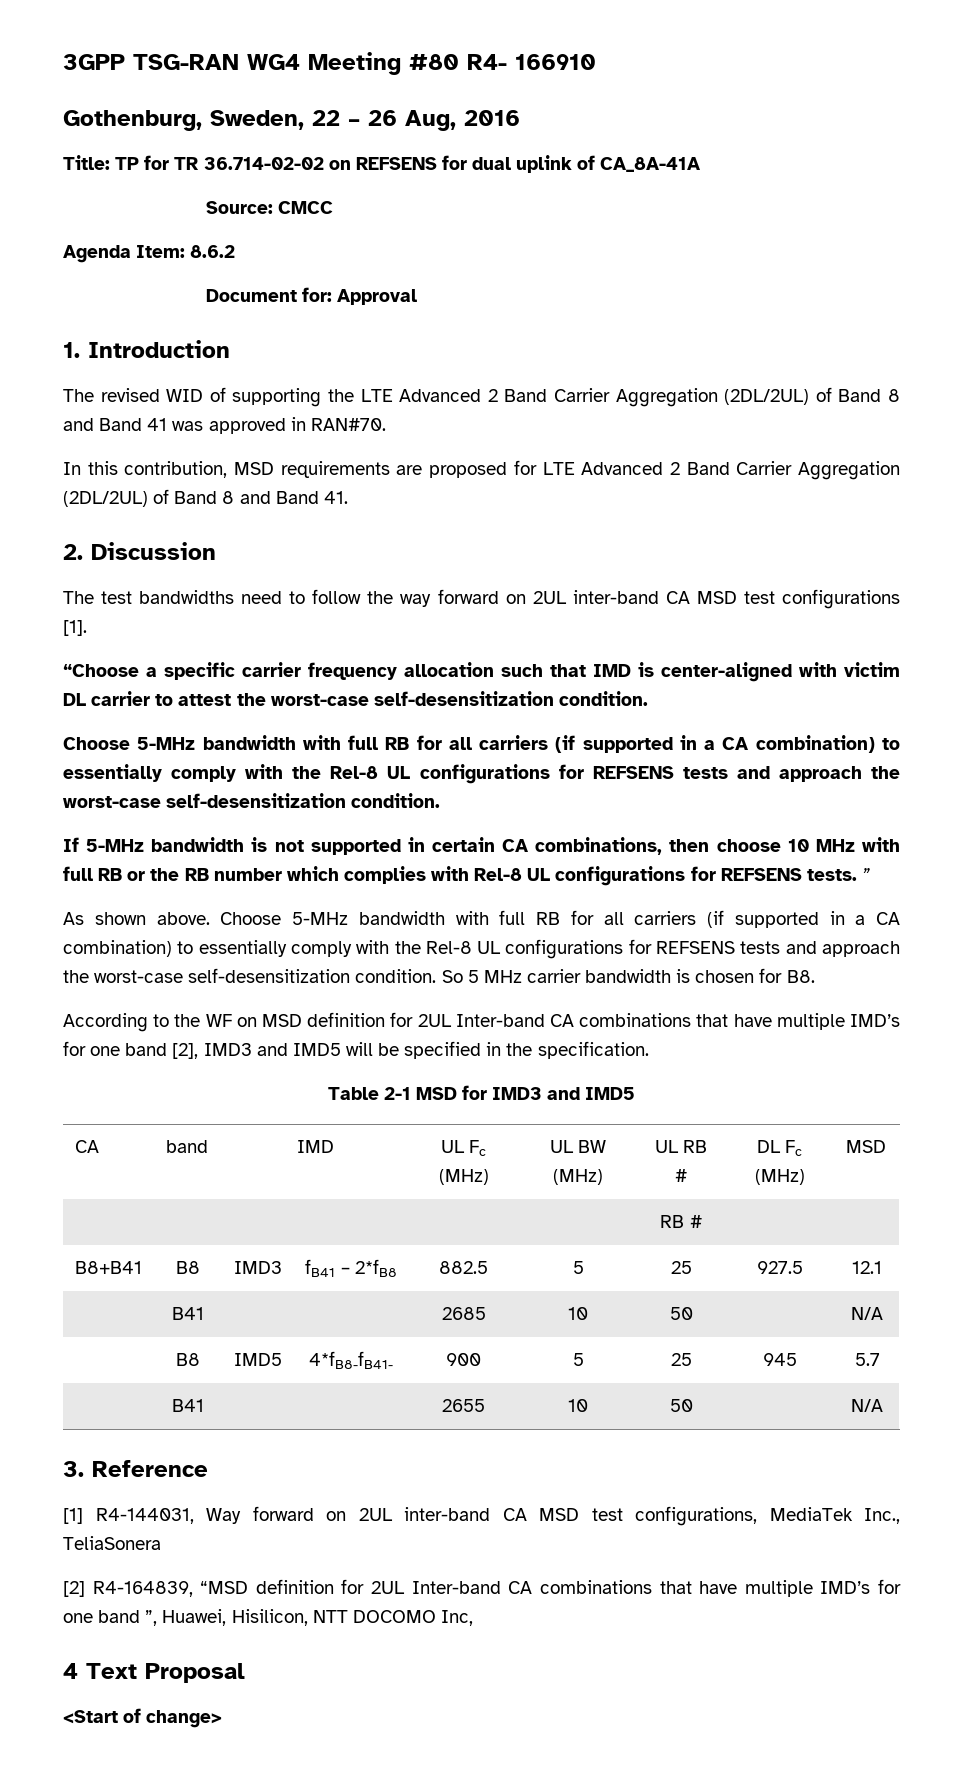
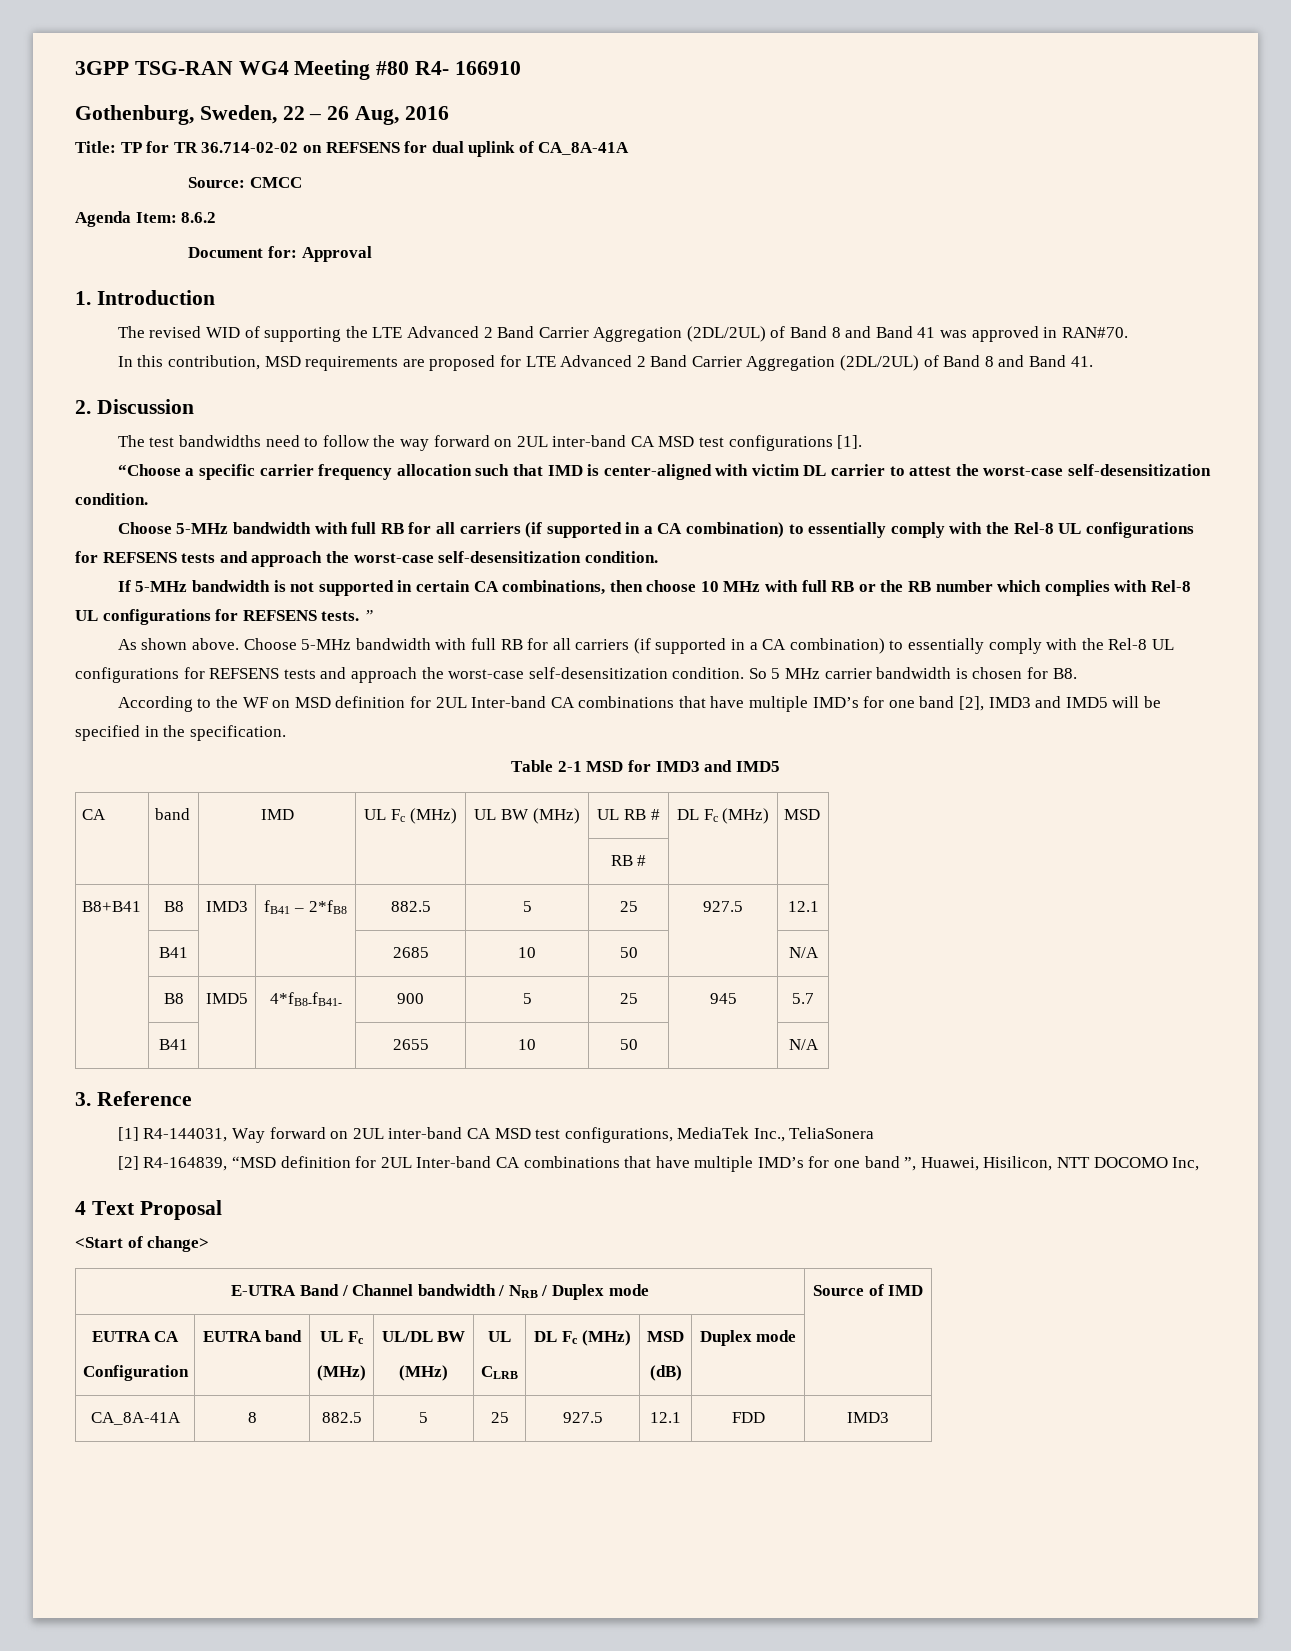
(223, 1719) none -> [231,1284,649,1300] [812,1284,924,1296] [91,1331,180,1342] [82,1365,189,1381] [202,1330,303,1342] [320,1331,364,1344] [317,1365,366,1381] [381,1331,466,1342] [399,1365,448,1381] [488,1331,511,1342] [481,1366,518,1379] [534,1330,631,1346] [647,1331,684,1342] [649,1365,682,1381] [699,1330,797,1346] [90,1412,181,1425] [247,1412,257,1423] [321,1412,362,1423] [419,1412,428,1423] [490,1412,509,1423] [562,1412,603,1423] [650,1412,681,1423] [731,1412,765,1423] [846,1412,889,1423] // E-UTRA Band / Channel bandwidth / NRB / Duplex mode | Source of IMD // EUTRA CA // Configuration | EUTRA band | UL Fc // (MHz) | UL/DL BW // (MHz) | UL // CLRB | DL Fc (MHz) | MSD // (dB) | Duplex mode | // CA_8A-41A | 8 | 882.5 | 5 | 25 | 927.5 | 12.1 | FDD | IMD3

